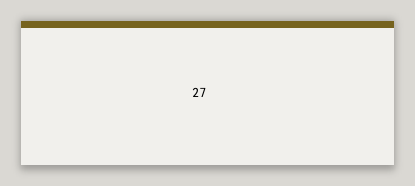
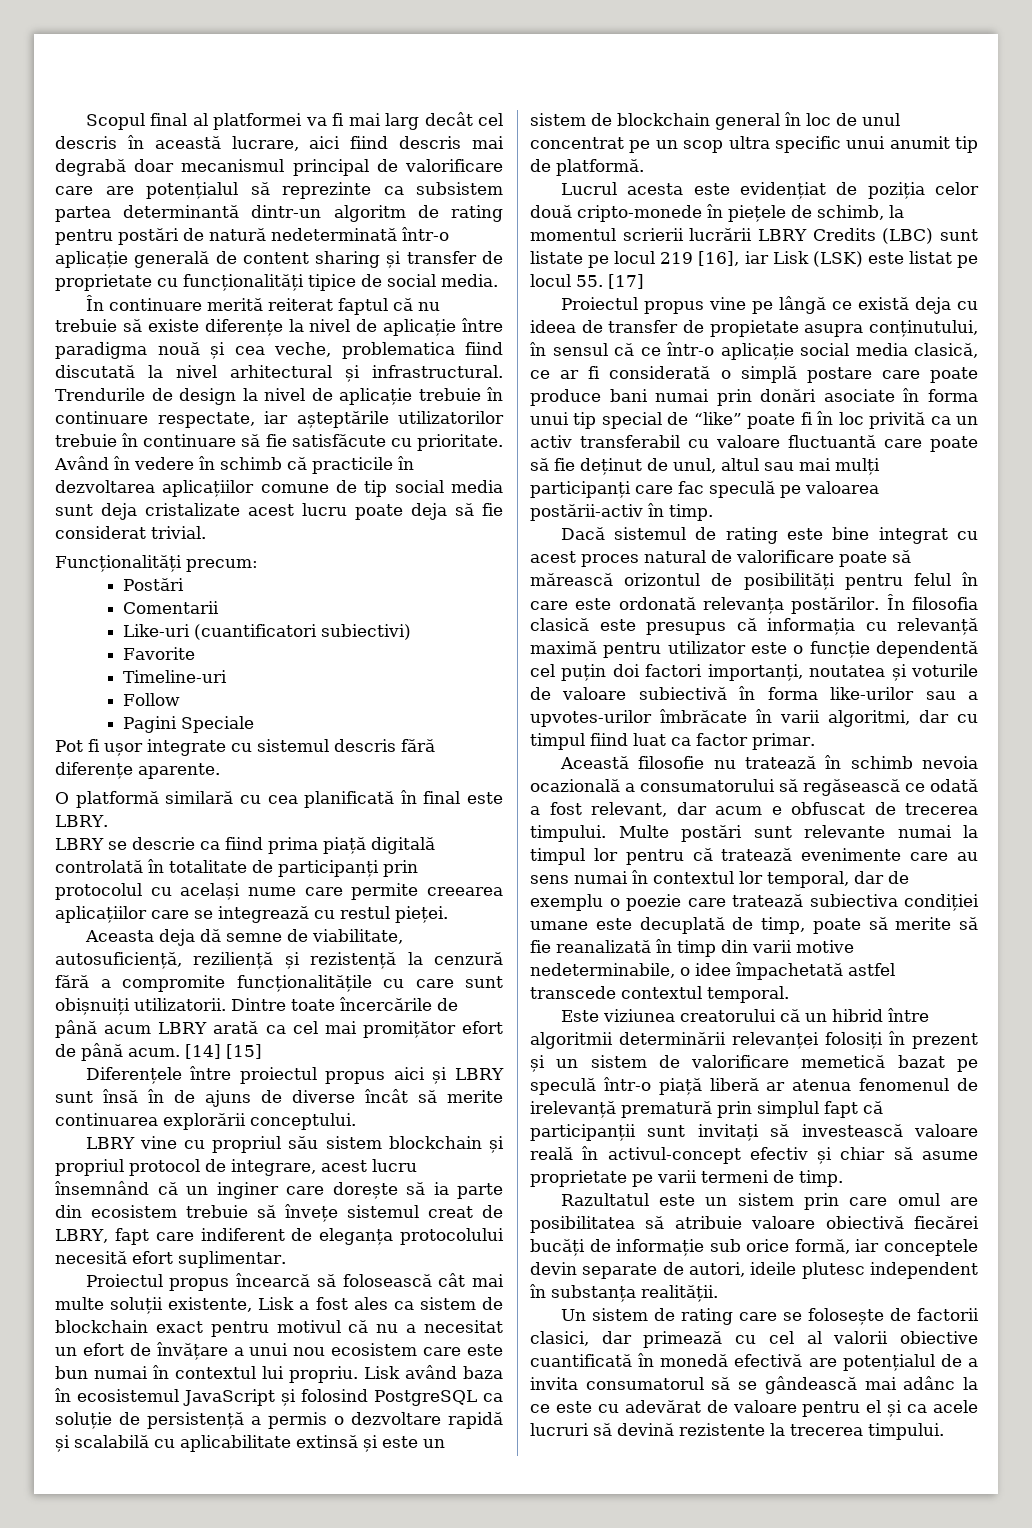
[191,87,206,97] 27 -> [85,112,503,130] [55,135,504,151] [55,159,503,176] [55,182,503,199] [55,205,503,222] [55,227,449,245] [55,251,503,268] [55,274,498,291] [85,295,440,315] [55,318,503,336] [55,342,503,359] [55,365,503,382] [55,387,503,405] [55,411,504,428] [55,433,503,451] [54,456,414,474] [55,480,503,497] [55,503,503,520] [55,526,206,539] [55,555,258,572] [122,578,184,591] [122,601,219,614] [122,624,411,640] [122,647,195,660] [122,670,227,683] [122,693,180,706] [122,716,254,733] [55,739,435,756] [55,762,220,779] [55,790,503,808] [55,815,108,827] [55,837,435,854] [55,859,418,877] [55,883,503,900] [55,906,448,923] [84,929,403,946] [55,952,503,969] [55,975,503,992] [55,997,458,1015] [55,1020,503,1038] [55,1043,262,1061] [85,1066,505,1084] [55,1089,503,1107] [55,1113,356,1130] [85,1136,504,1153] [55,1159,417,1176] [55,1181,503,1199] [55,1204,503,1222] [55,1228,504,1245] [55,1251,286,1268] [85,1273,504,1291] [55,1297,503,1314] [55,1320,503,1337] [55,1342,504,1360] [55,1365,503,1383] [55,1388,503,1406] [55,1412,503,1429] [55,1435,445,1452] [530,112,900,130] [530,136,978,153] [530,159,644,176] [560,182,979,199] [530,204,904,222] [530,228,978,244] [530,251,978,268] [530,274,644,289] [560,296,978,314] [530,320,978,337] [530,342,978,360] [530,366,978,383] [530,388,978,406] [530,411,978,429] [530,435,978,452] [530,458,880,475] [530,481,879,498] [530,503,713,521] [560,527,978,544] [530,550,911,567] [530,572,978,590] [530,594,978,614] [530,618,978,635] [530,641,978,658] [530,664,978,681] [530,686,978,700] [530,709,978,727] [530,733,815,750] [559,755,978,769] [530,779,978,796] [530,802,978,817] [530,825,978,842] [530,848,978,865] [530,870,909,888] [530,894,979,911] [530,917,978,934] [530,939,854,957] [530,962,895,980] [530,986,789,1003] [560,1008,929,1022] [530,1031,978,1049] [530,1055,978,1072] [530,1077,978,1095] [530,1101,883,1118] [530,1124,978,1141] [530,1146,978,1164] [530,1170,843,1187] [560,1193,978,1210] [530,1216,979,1233] [530,1239,978,1256] [530,1262,978,1279] [530,1284,718,1302] [560,1308,979,1325] [530,1331,978,1348] [530,1353,979,1371] [530,1376,978,1394] [530,1400,978,1417] [530,1423,944,1440] Scopul final al platformei va fi mai larg decât cel descris în această lucrare, aici fiind descris mai degrabă doar mecanismul principal de valorificare care are potențialul să reprezinte ca subsistem partea determinantă dintr-un algoritm de rating pentru postări de natură nedeterminată într-o aplicație generală de content sharing și transfer de proprietate cu funcționalități tipice de social media. // În continuare merită reiterat faptul că nu trebuie să existe diferențe la nivel de aplicație între paradigma nouă și cea veche, problematica fiind discutată la nivel arhitectural și infrastructural. Trendurile de design la nivel de aplicație trebuie în continuare respectate, iar așteptările utilizatorilor trebuie în continuare să fie satisfăcute cu prioritate. Având în vedere în schimb că practicile în dezvoltarea aplicațiilor comune de tip social media sunt deja cristalizate acest lucru poate deja să fie considerat trivial. // Funcționalități precum: // Postări // Comentarii // Like-uri (cuantificatori subiectivi) // Favorite // Timeline-uri // Follow // Pagini Speciale // Pot fi ușor integrate cu sistemul descris fără diferențe aparente. // O platformă similară cu cea planificată în final este LBRY. // LBRY se descrie ca fiind prima piață digitală controlată în totalitate de participanți prin protocolul cu același nume care permite creearea aplicațiilor care se integrează cu restul pieței. // Aceasta deja dă semne de viabilitate, autosuficiență, reziliență și rezistență la cenzură fără a compromite funcționalitățile cu care sunt obișnuiți utilizatorii. Dintre toate încercările de până acum LBRY arată ca cel mai promițător efort de până acum. [14] [15] // Diferențele între proiectul propus aici și LBRY sunt însă în de ajuns de diverse încât să merite continuarea explorării conceptului. // LBRY vine cu propriul său sistem blockchain și propriul protocol de integrare, acest lucru însemnând că un inginer care dorește să ia parte din ecosistem trebuie să învețe sistemul creat de LBRY, fapt care indiferent de eleganța protocolului necesită efort suplimentar. // Proiectul propus încearcă să folosească cât mai multe soluții existente, Lisk a fost ales ca sistem de blockchain exact pentru motivul că nu a necesitat un efort de învățare a unui nou ecosistem care este bun numai în contextul lui propriu. Lisk având baza în ecosistemul JavaScript și folosind PostgreSQL ca soluție de persistență a permis o dezvoltare rapidă și scalabilă cu aplicabilitate extinsă și este un sistem de blockchain general în loc de unul concentrat pe un scop ultra specific unui anumit tip de platformă. // Lucrul acesta este evidențiat de poziția celor două cripto-monede în piețele de schimb, la momentul scrierii lucrării LBRY Credits (LBC) sunt listate pe locul 219 [16], iar Lisk (LSK) este listat pe locul 55. [17] // Proiectul propus vine pe lângă ce există deja cu ideea de transfer de propietate asupra conținutului, în sensul că ce într-o aplicație social media clasică, ce ar fi considerată o simplă postare care poate produce bani numai prin donări asociate în forma unui tip special de “like” poate fi în loc privită ca un activ transferabil cu valoare fluctuantă care poate să fie deținut de unul, altul sau mai mulți participanți care fac speculă pe valoarea postării-activ în timp. // Dacă sistemul de rating este bine integrat cu acest proces natural de valorificare poate să mărească orizontul de posibilități pentru felul în care este ordonată relevanța postărilor. În filosofia clasică este presupus că informația cu relevanță maximă pentru utilizator este o funcție dependentă cel puțin doi factori importanți, noutatea și voturile de valoare subiectivă în forma like-urilor sau a upvotes-urilor îmbrăcate în varii algoritmi, dar cu timpul fiind luat ca factor primar. // Această filosofie nu tratează în schimb nevoia ocazională a consumatorului să regăsească ce odată a fost relevant, dar acum e obfuscat de trecerea timpului. Multe postări sunt relevante numai la timpul lor pentru că tratează evenimente care au sens numai în contextul lor temporal, dar de exemplu o poezie care tratează subiectiva condiției umane este decuplată de timp, poate să merite să fie reanalizată în timp din varii motive nedeterminabile, o idee împachetată astfel transcede contextul temporal. // Este viziunea creatorului că un hibrid între algoritmii determinării relevanței folosiți în prezent și un sistem de valorificare memetică bazat pe speculă într-o piață liberă ar atenua fenomenul de irelevanță prematură prin simplul fapt că participanții sunt invitați să investească valoare reală în activul-concept efectiv și chiar să asume proprietate pe varii termeni de timp. // Razultatul este un sistem prin care omul are posibilitatea să atribuie valoare obiectivă fiecărei bucăți de informație sub orice formă, iar conceptele devin separate de autori, ideile plutesc independent în substanța realității. // Un sistem de rating care se folosește de factorii clasici, dar primează cu cel al valorii obiective cuantificată în monedă efectivă are potențialul de a invita consumatorul să se gândească mai adânc la ce este cu adevărat de valoare pentru el și ca acele lucruri să devină rezistente la trecerea timpului.

